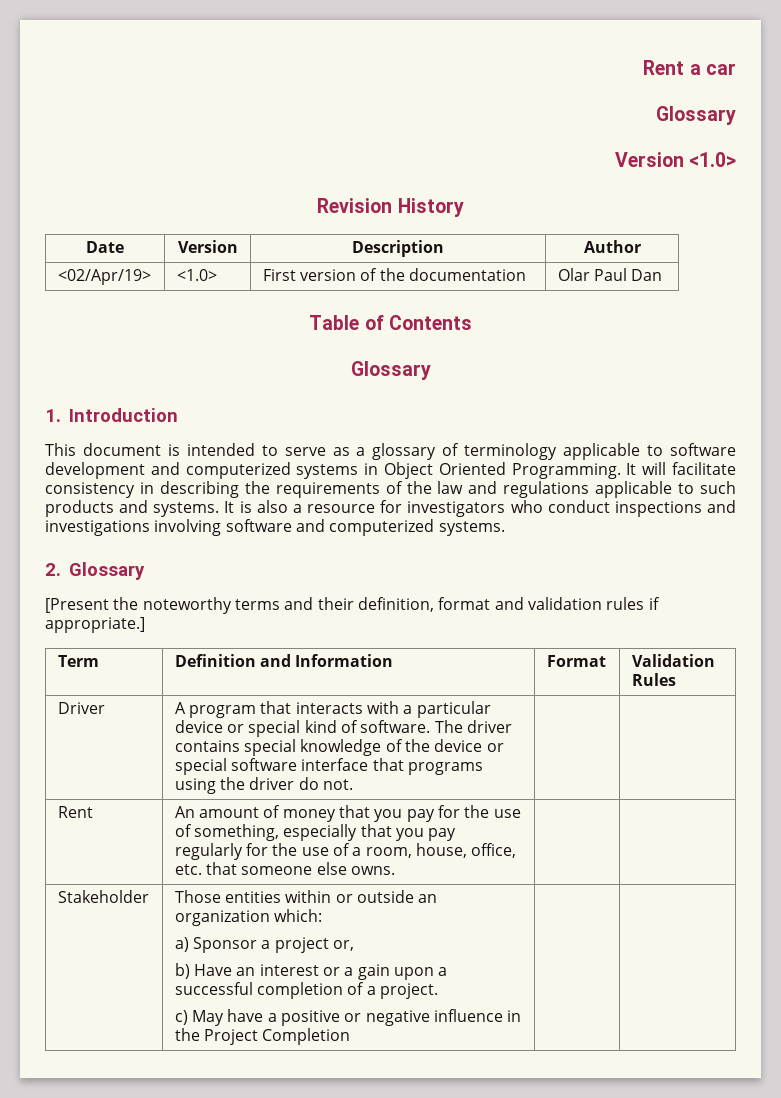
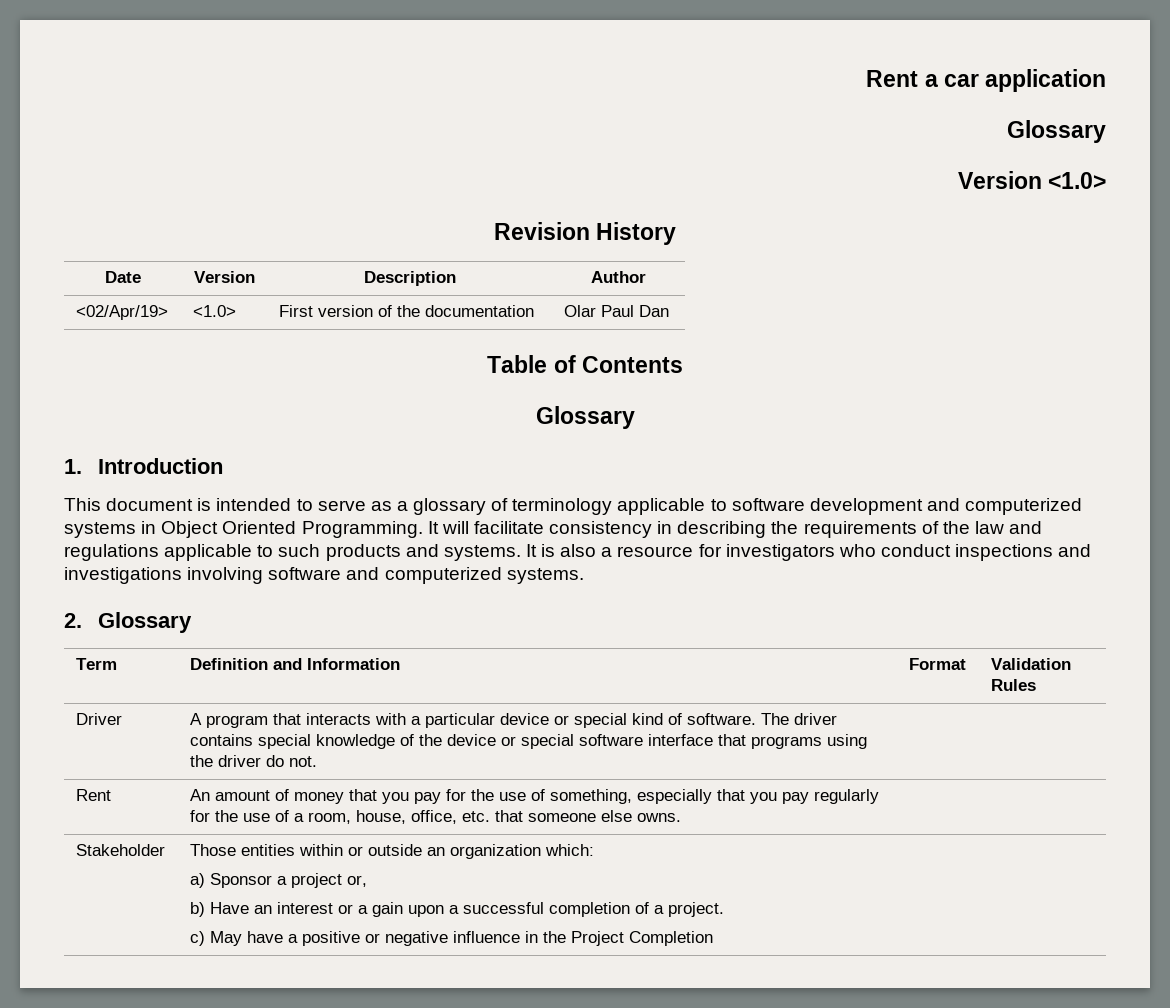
(736, 69) none -> [985,69,1106,92] application
[45,597,660,614] [45,617,145,633] // [Present the noteworthy terms and their definition, format and validation rules if appropriate.] -> (192, 622) none

